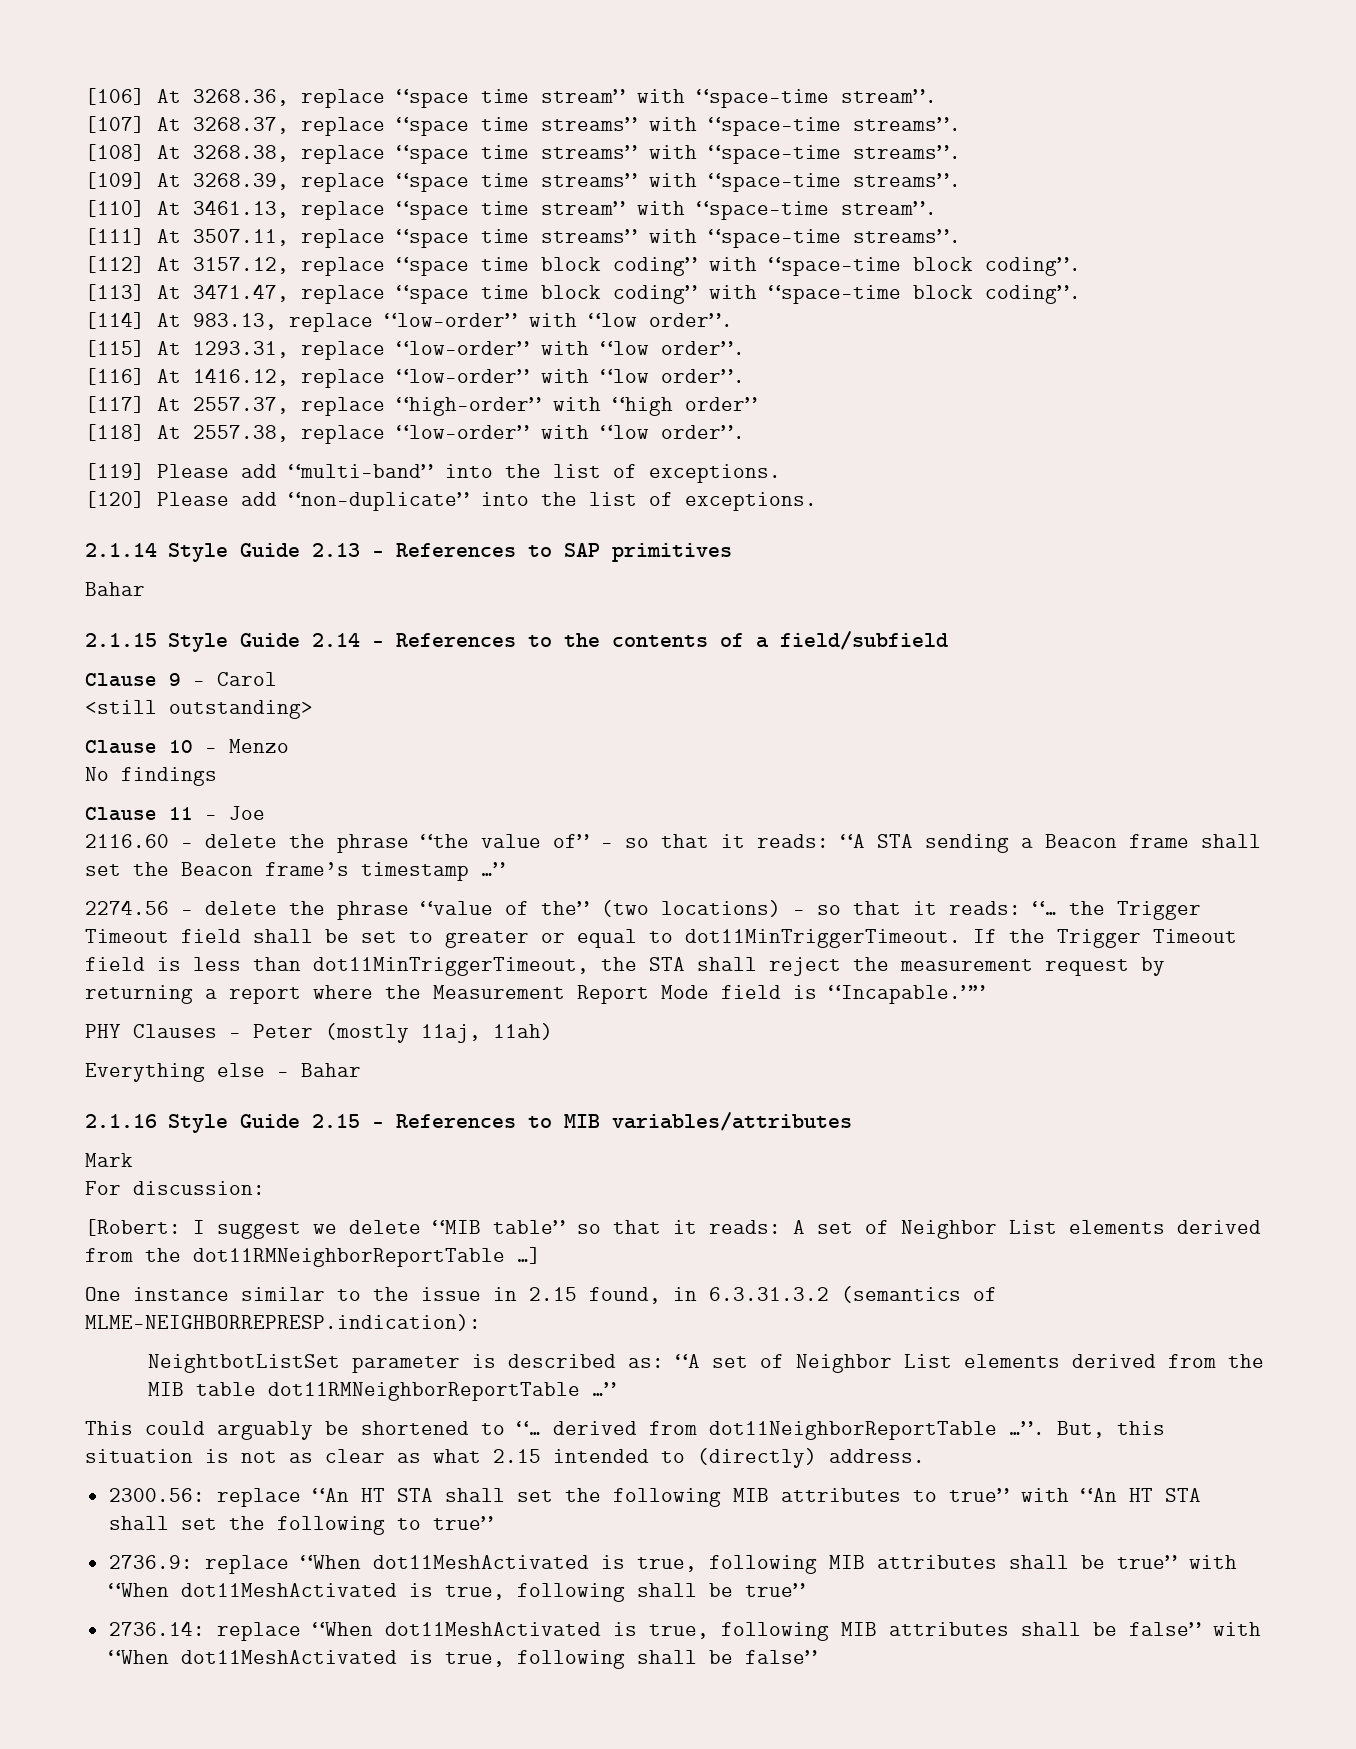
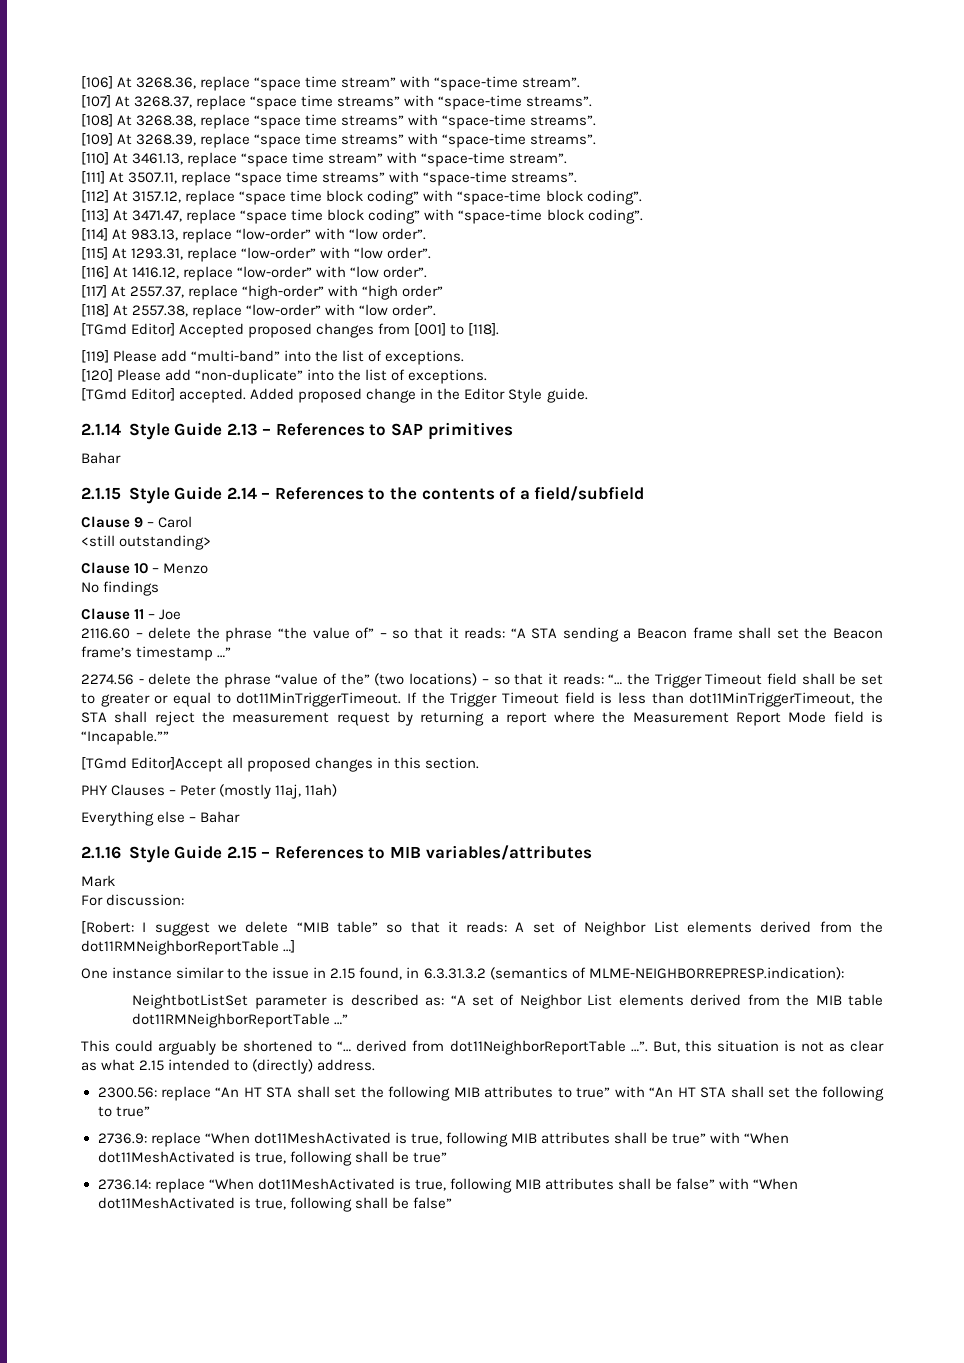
(745, 432) none -> [81,323,500,338] // [TGmd Editor] Accepted proposed changes from [001] to [118].
(817, 501) none -> [81,388,588,403] // [TGmd Editor] accepted. Added proposed change in the Editor Style guide.
(985, 994) none -> [81,757,480,772] // [TGmd Editor]Accept all proposed changes in this section.

